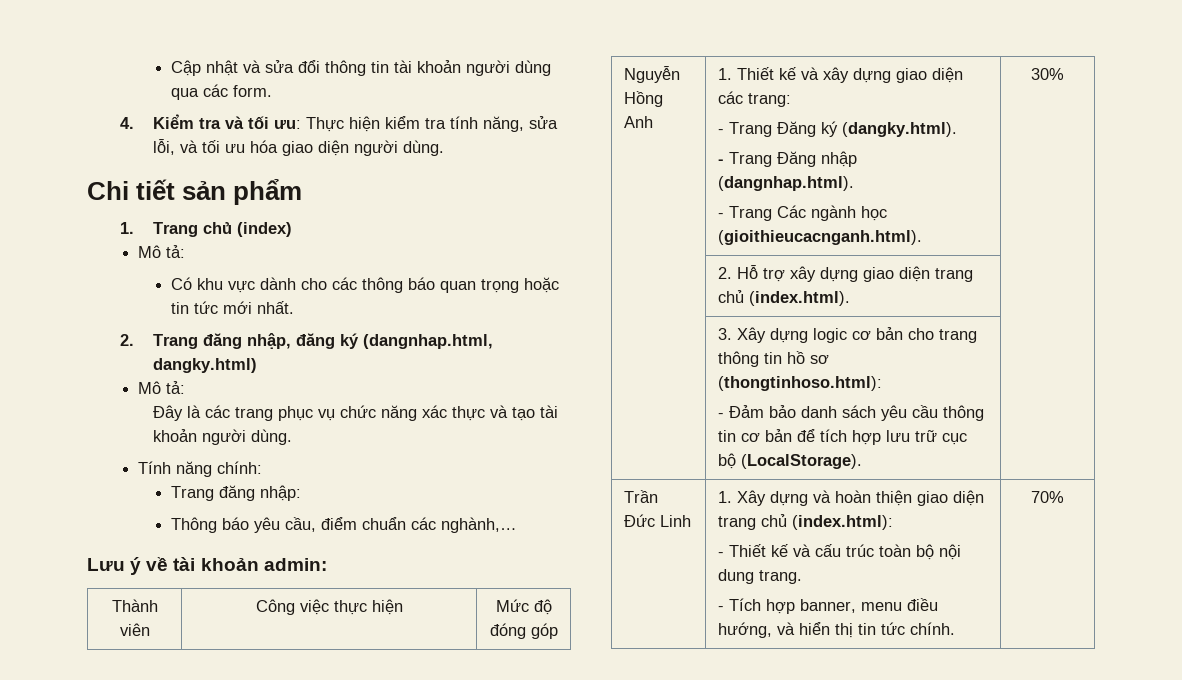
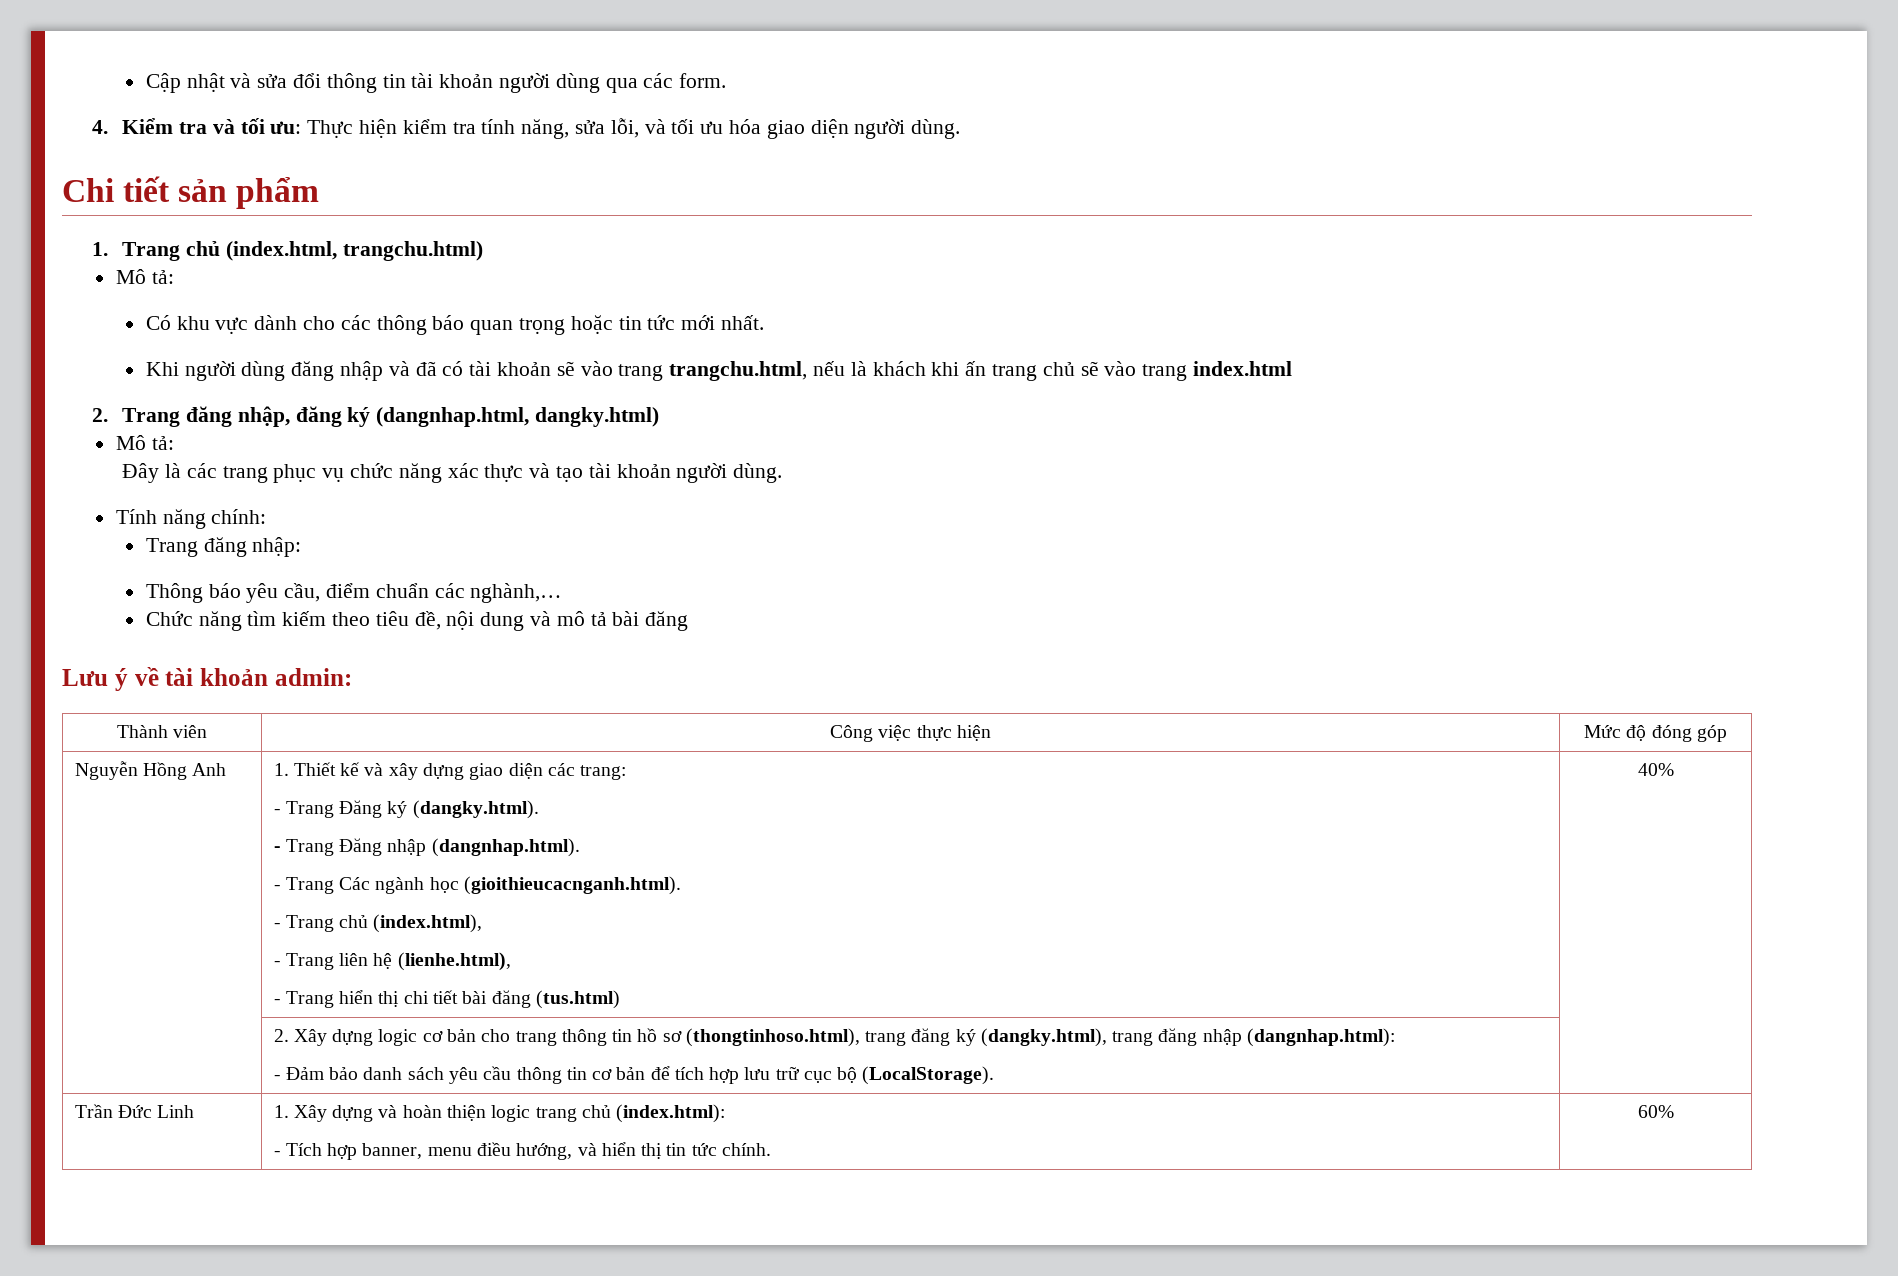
[236,222,292,237] (index) -> [225,241,483,261] (index.html, trangchu.html)
(294, 307) none -> [145,361,1293,381] // Khi người dùng đăng nhập và đã có tài khoản sẽ vào trang trangchu.html, nếu là khách khi ấn trang chủ sẽ vào trang index.html
(517, 525) none -> [145,611,689,631] // Chức năng tìm kiếm theo tiêu đề, nội dung và mô tả bài đăng
[1031,68,1064,80] [717,265,973,282] [717,290,850,306] [717,328,732,340] | 30% // | 2. Hỗ trợ xây dựng giao diện trang chủ (index.html). | // | 3. -> [273,914,483,933] [273,952,511,971] [273,990,620,1009] [1637,763,1674,776] [273,1029,289,1042] // - Trang chủ (index.html), // - Trang liên hệ (lienhe.html), // - Trang hiển thị chi tiết bài đăng (tus.html) | 40% // | 2.
[717,376,882,391] (thongtinhoso.html): -> [685,1028,1395,1047] (thongtinhoso.html), trang đăng ký (dangky.html), trang đăng nhập (dangnhap.html):
[916,490,984,506] giao diện -> [491,1105,531,1122] logic
[717,544,961,560] [717,569,802,584] // - Thiết kế và cấu trúc toàn bộ nội dung trang. -> (726, 1113) none
[1031,491,1064,503] 70% -> [1637,1105,1674,1118] 60%

